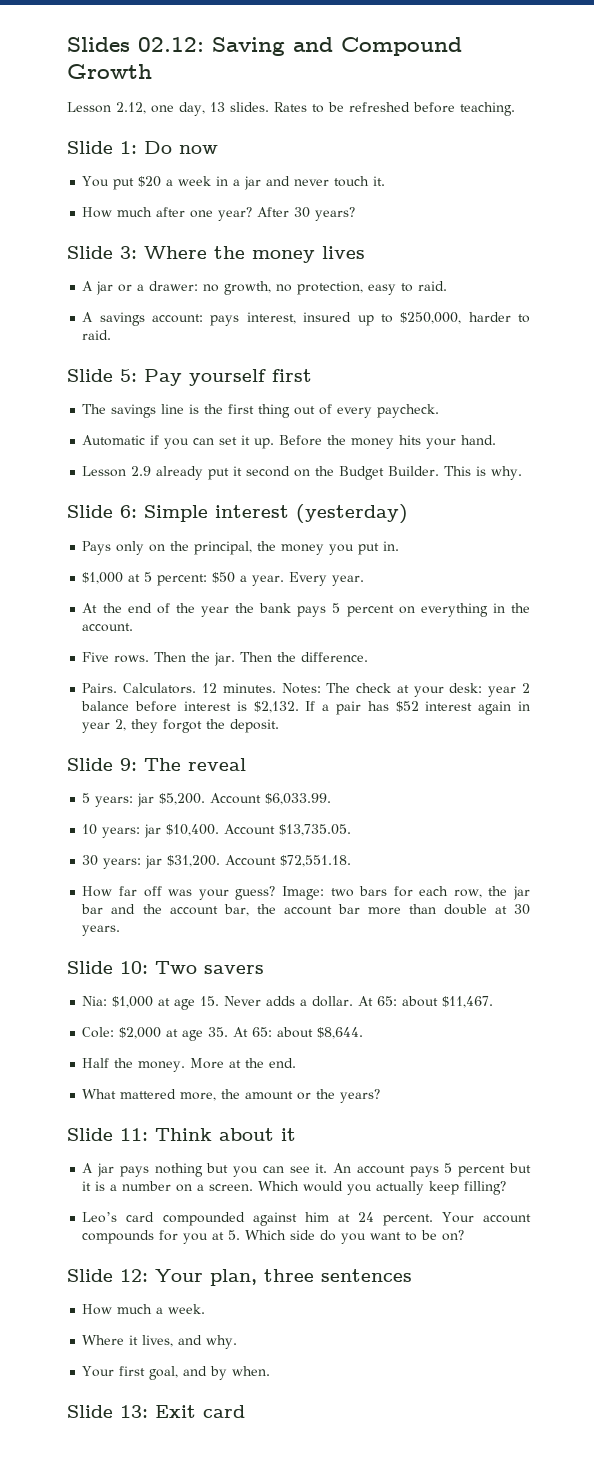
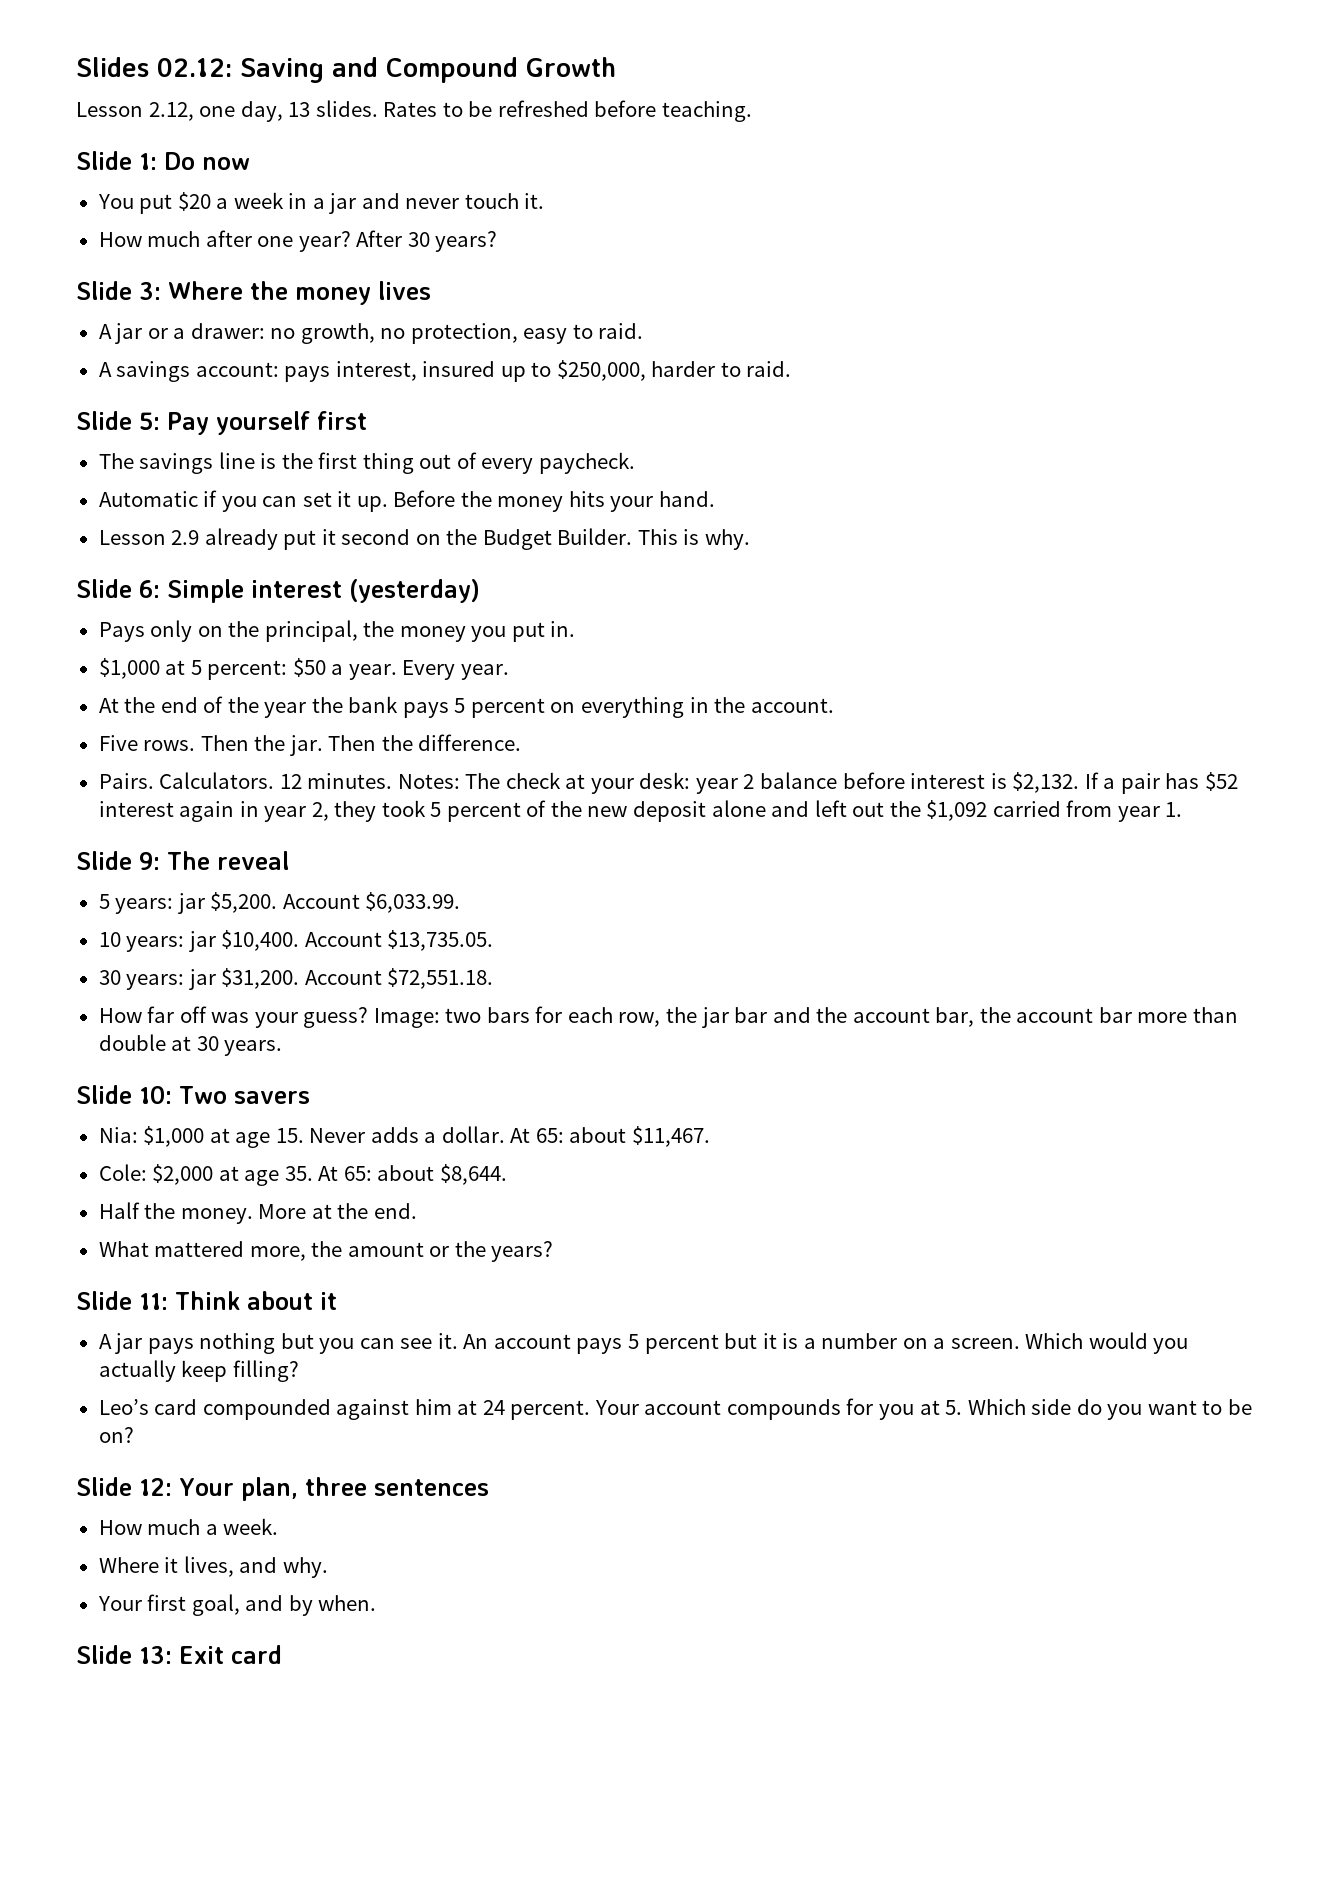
[163,719,280,733] forgot the deposit. -> [381,800,1183,822] took 5 percent of the new deposit alone and left out the $1,092 carried from year 1.

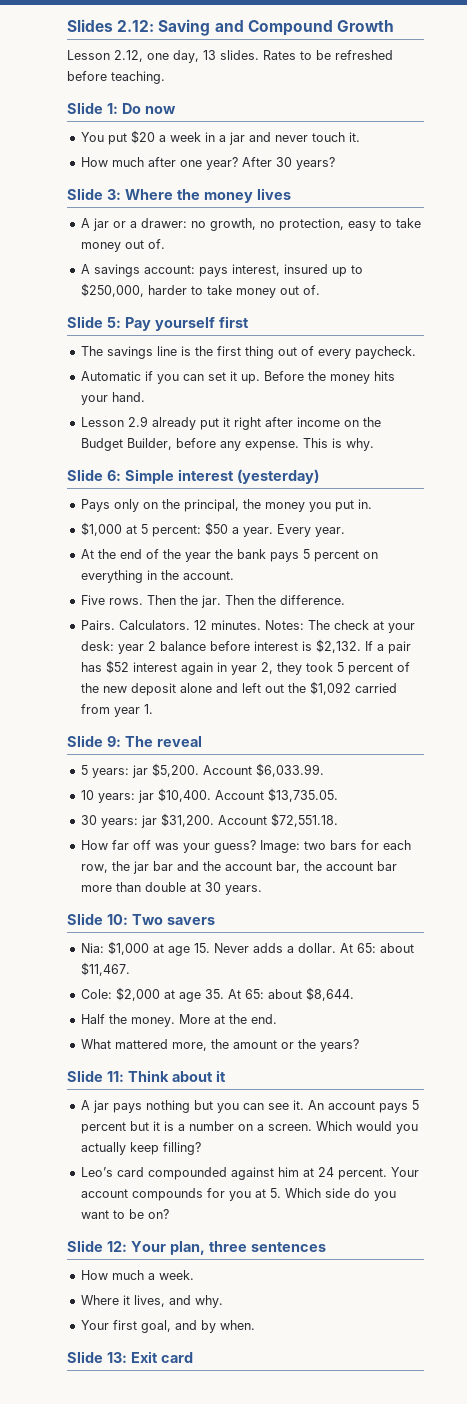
[157,58,232,77] 02.12: -> [117,20,155,32] 2.12:
[598,323,644,339] raid. -> [395,218,421,228] [80,239,165,252] take money out of.
[746,361,792,377] raid. -> [206,285,320,298] take money out of.
[341,528,633,550] second on the Budget Builder. -> [233,417,381,430] [80,438,299,451] right after income on the Budget Builder, before any expense.

